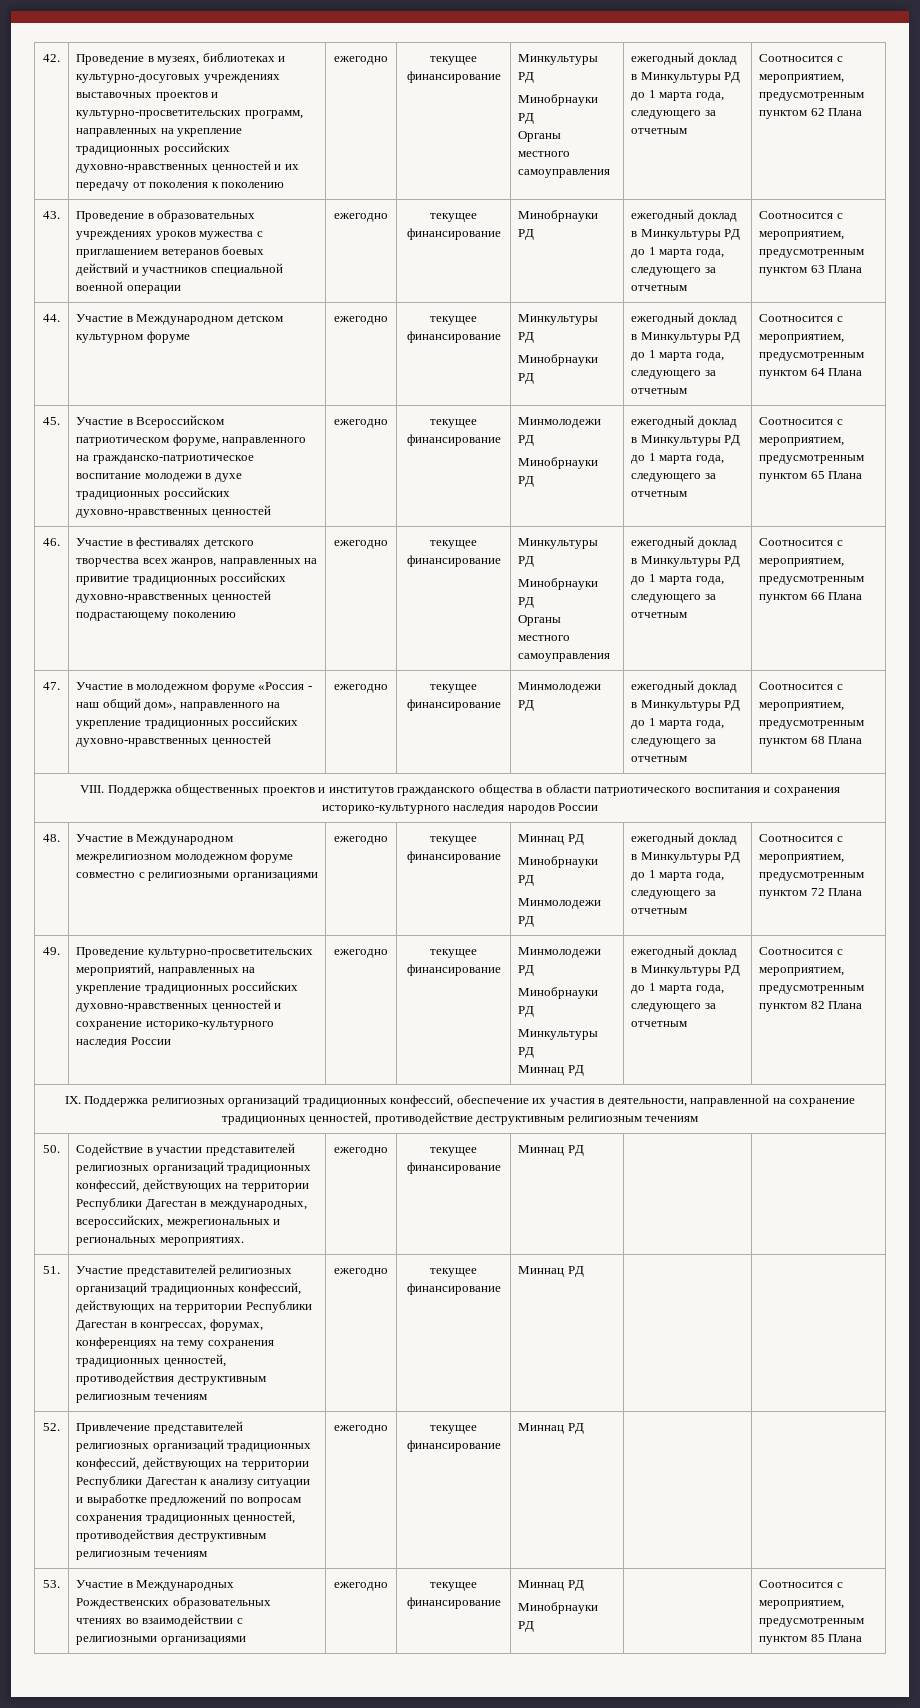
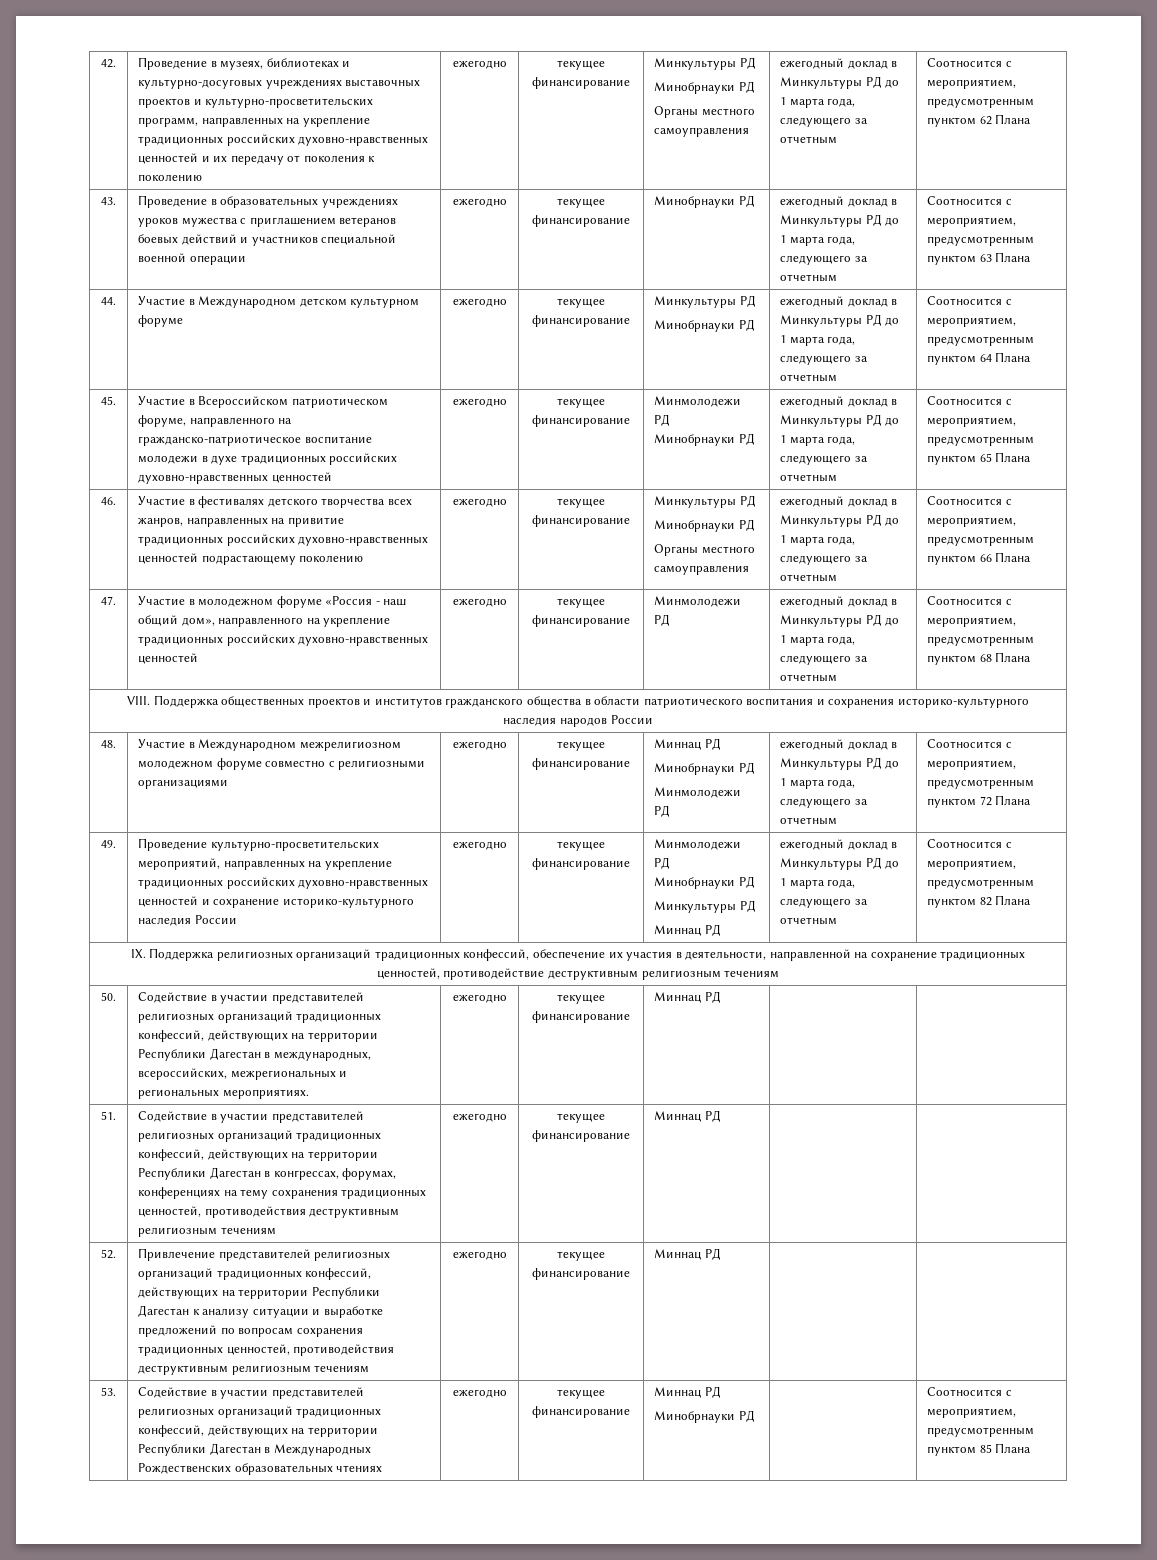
[76,1266,124,1274] Участие -> [138,1111,269,1123] Содействие в участии
[76,1580,124,1588] Участие -> [138,1387,364,1399] [138,1406,382,1418] [138,1425,378,1437] [138,1443,261,1456] Содействие в участии представителей религиозных организаций традиционных конфессий, действующих на территории Республики Дагестан
[125,1614,243,1627] [76,1636,246,1645] во взаимодействии с религиозными организациями -> (383, 1468) none

